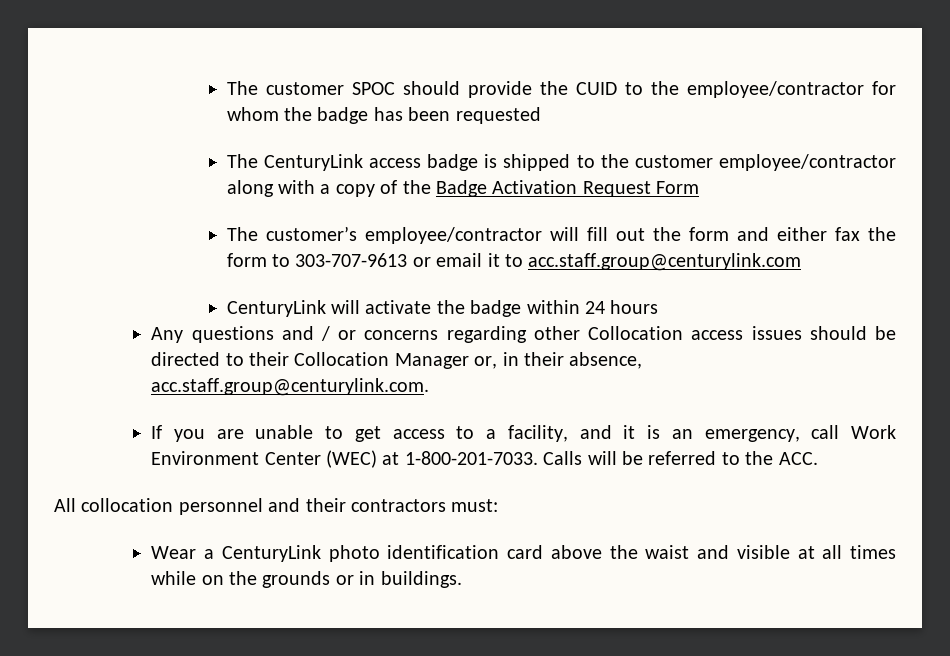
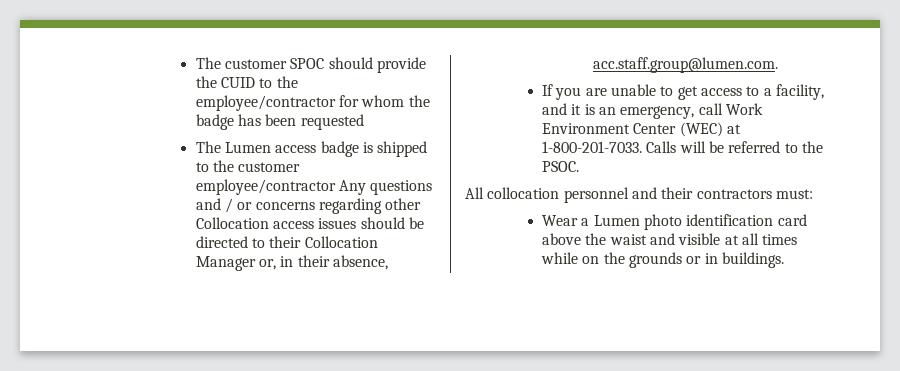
[263,154,363,171] CenturyLink -> [225,142,272,153] Lumen
[226,180,700,197] [226,226,897,244] [226,253,802,271] [226,300,659,317] along with a copy of the Badge Activation Request Form // The customer’s employee/contractor will fill out the form and either fax the form to 303-707-9613 or email it to acc.staff.group@centurylink.com // CenturyLink will activate the badge within 24 hours // -> (336, 187) none
[151,378,430,396] acc.staff.group@centurylink.com. -> [592,57,778,73] acc.staff.group@lumen.com.
[778,452,818,465] ACC. -> [542,161,580,172] PSOC.
[221,545,321,562] CenturyLink -> [593,215,640,226] Lumen

